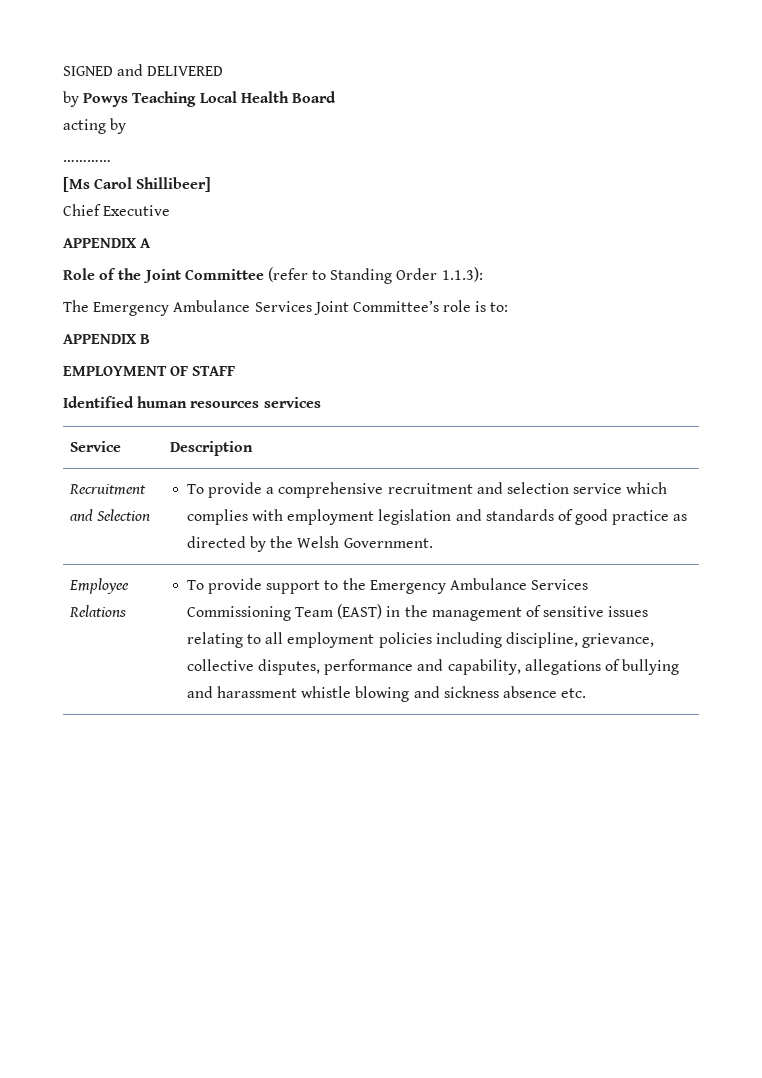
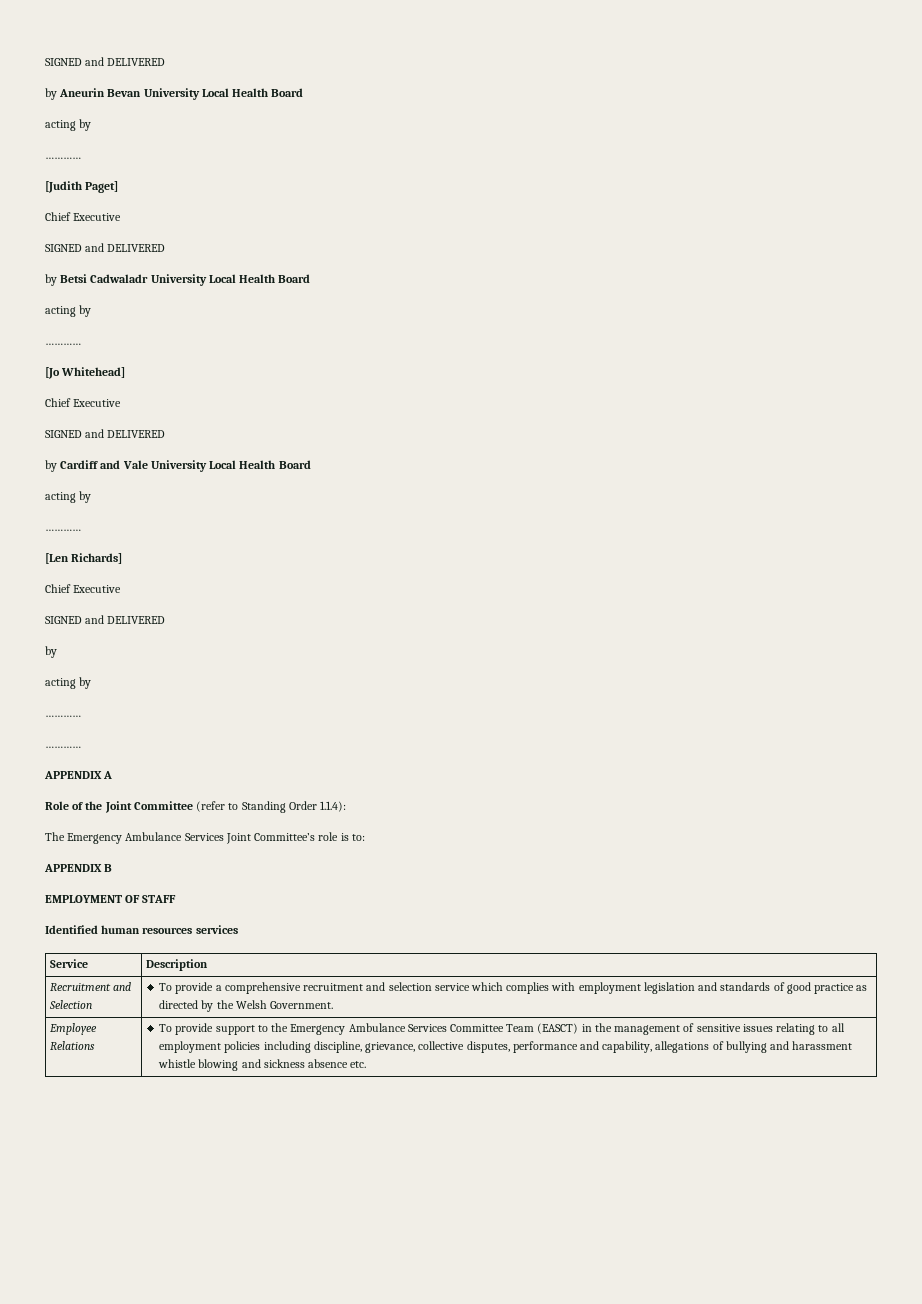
[63,64,224,76] [63,91,336,107] [63,118,127,134] [63,160,111,162] [63,177,212,192] [63,204,171,216] SIGNED and DELIVERED // by Powys Teaching Local Health Board // acting by // ………… // [Ms Carol Shillibeer] // Chief Executive -> [45,57,166,66] [45,88,304,100] [45,119,92,131] [45,157,81,159] [45,181,119,193] [45,212,122,221] [45,243,166,252] [45,274,311,286] [45,305,92,317] [45,343,81,345] [45,367,126,379] [45,398,122,407] [45,429,166,438] [45,460,311,472] [45,491,92,503] [45,529,81,531] [45,553,123,564] [45,584,122,593] [45,615,166,624] [45,646,57,658] [45,677,92,689] [45,715,81,717] [45,746,81,748] SIGNED and DELIVERED // by Aneurin Bevan University Local Health Board // acting by // ………… // [Judith Paget] // Chief Executive // SIGNED and DELIVERED // by Betsi Cadwaladr University Local Health Board // acting by // ………… // [Jo Whitehead] // Chief Executive // SIGNED and DELIVERED // by Cardiff and Vale University Local Health Board // acting by // ………… // [Len Richards] // Chief Executive // SIGNED and DELIVERED // by // acting by // ………… // …………
[441,267,483,282] 1.1.3): -> [320,801,347,812] 1.1.4):
[186,604,383,621] Commissioning Team (EAST) -> [449,1023,579,1034] Committee Team (EASCT)

